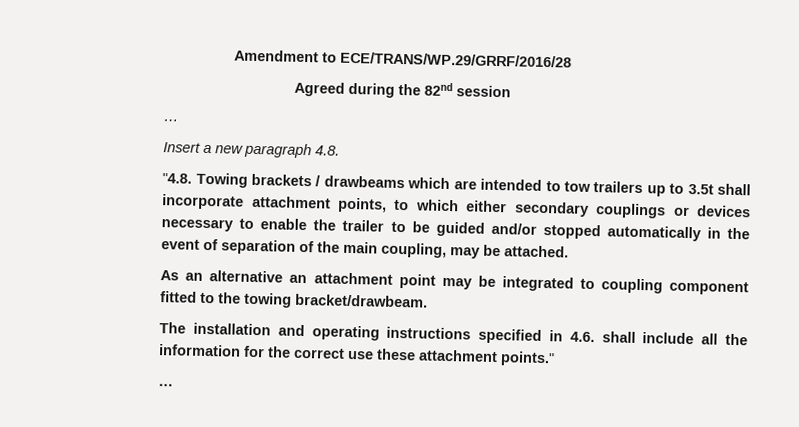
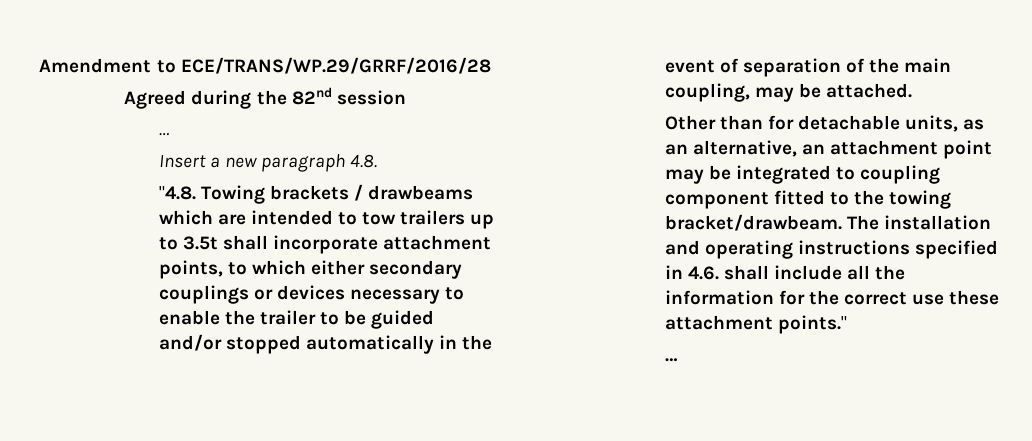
[160,270,284,283] As an alternative -> [664,115,985,132] [664,140,797,157] Other than for detachable units, as an alternative,
(429, 300) // -> (842, 222) none

